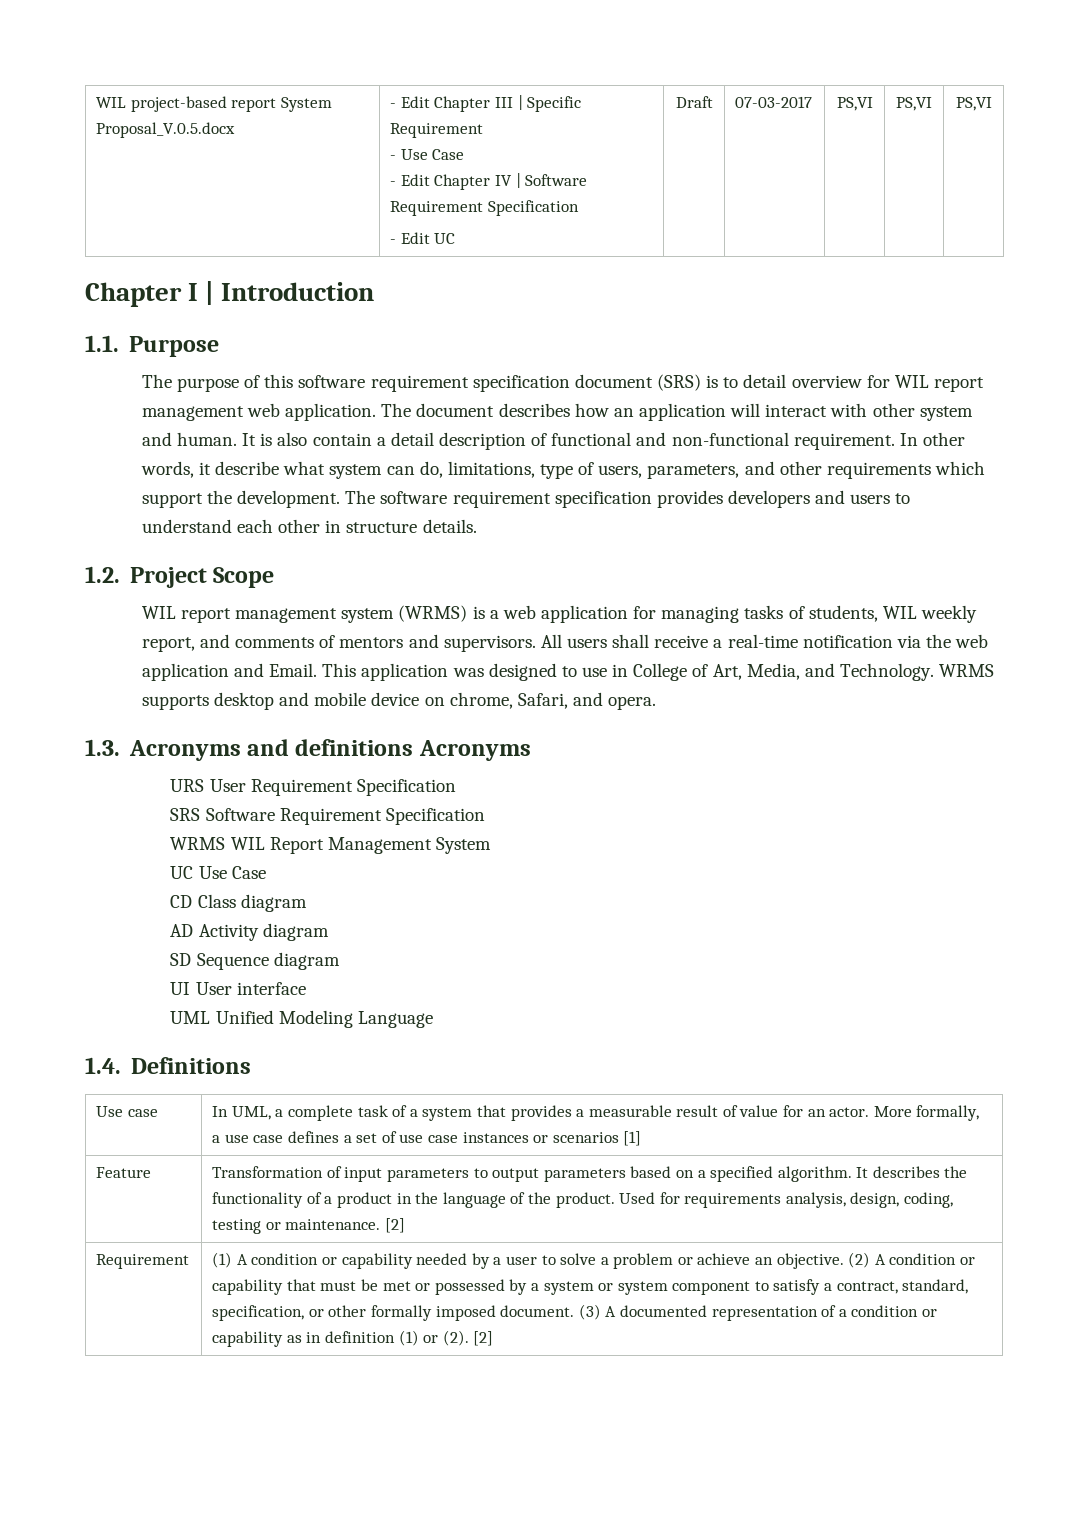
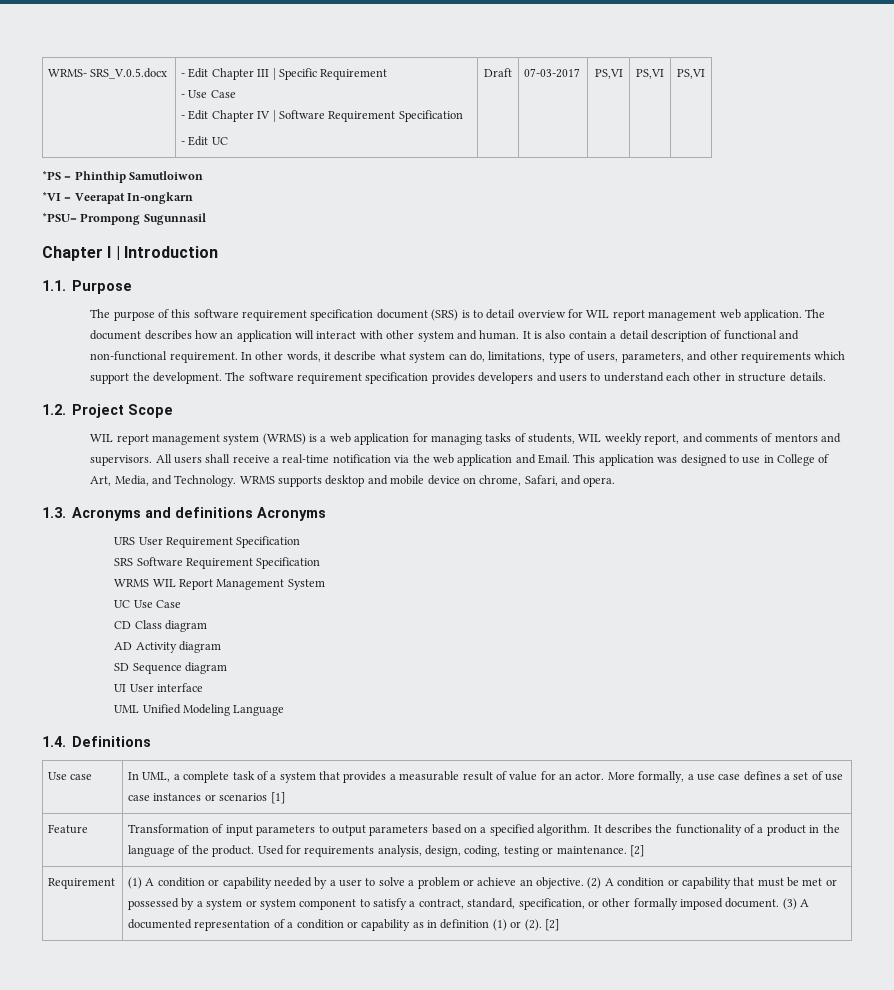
[96,96,332,112] [96,122,236,138] WIL project-based report System Proposal_V.0.5.docx -> [48,68,168,79] WRMS- SRS_V.0.5.docx
(992, 104) none -> [42,171,204,183] [42,192,194,204] [42,213,206,225] // *PS = Phinthip Samutloiwon // *VI = Veerapat In-ongkarn // *PSU= Prompong Sugunnasil

